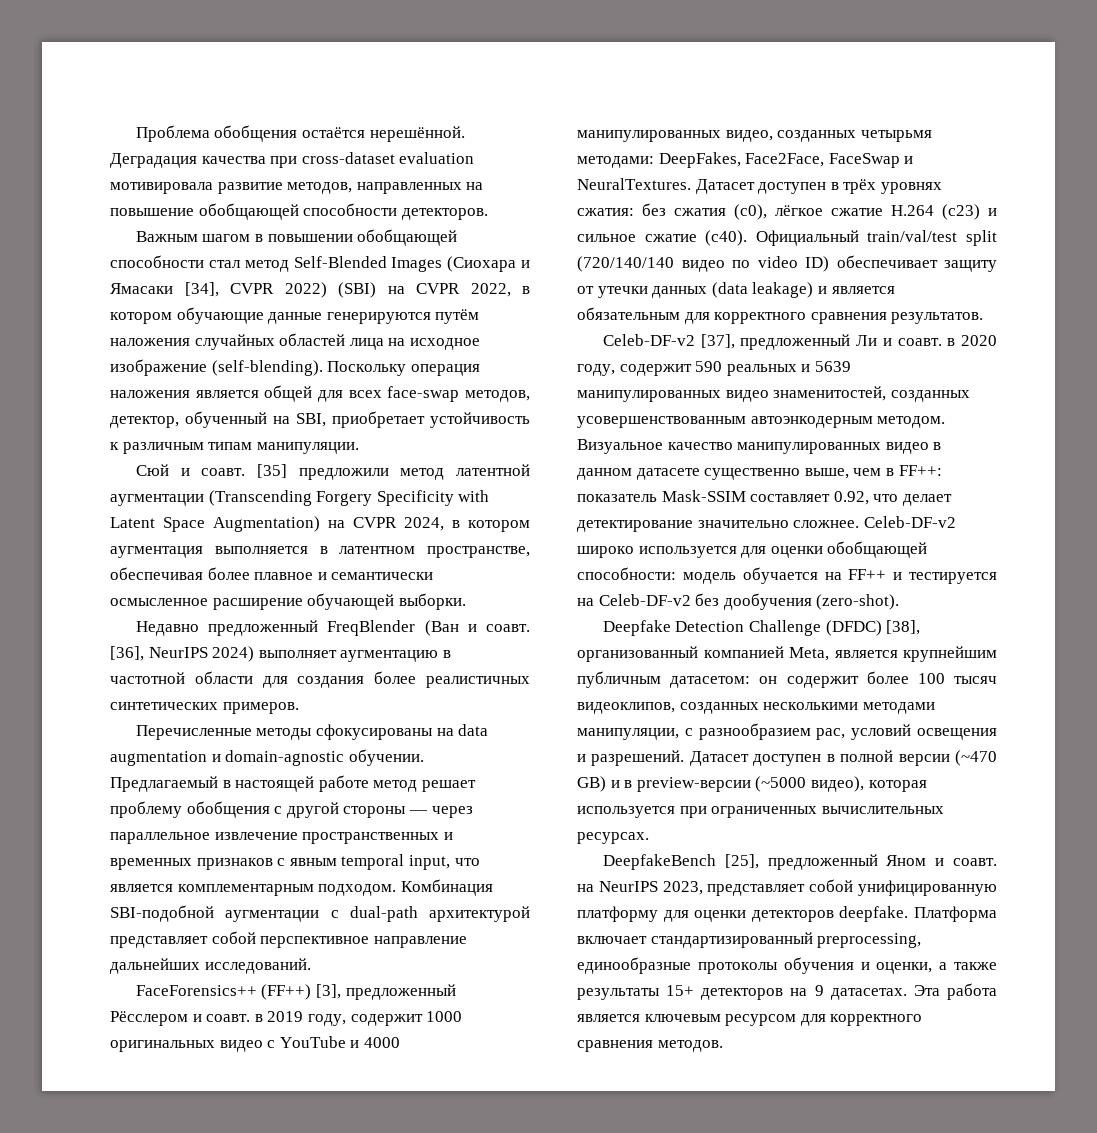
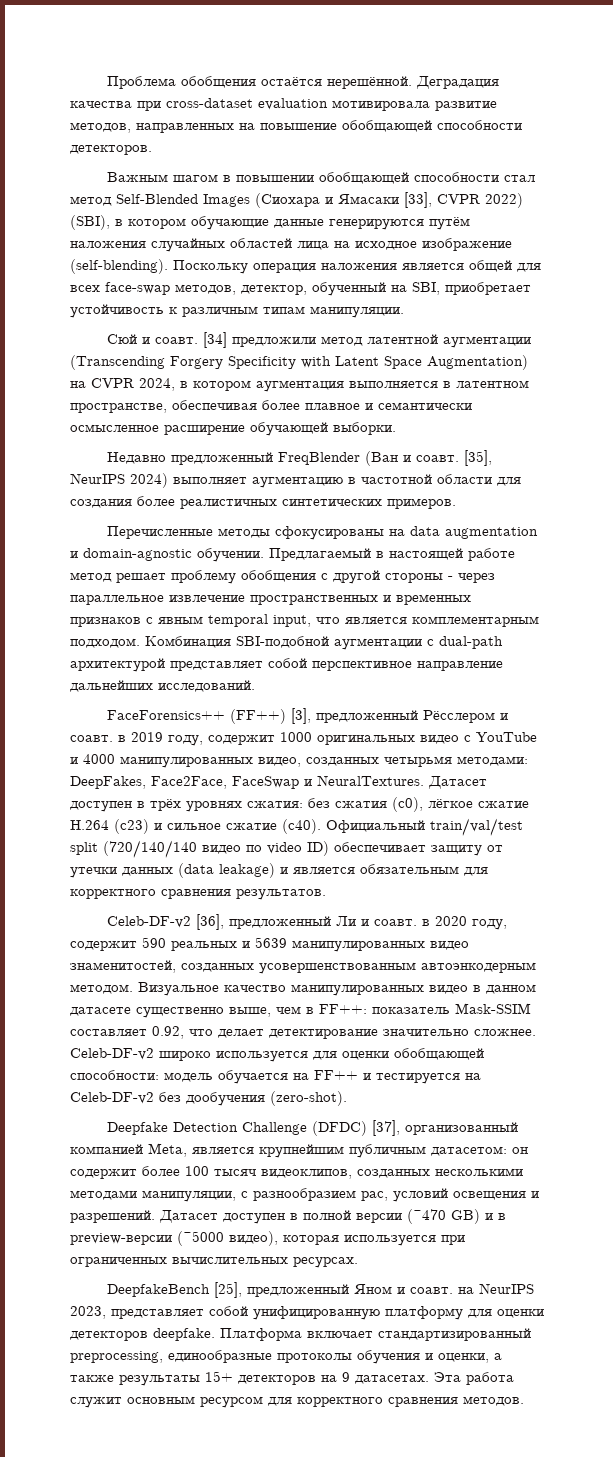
[184,282,219,297] [34], -> [404,192,432,208] [33],
[338,282,511,298] (SBI) на CVPR 2022, -> [70,215,110,230] (SBI),
[256,464,287,478] [35] -> [202,332,227,348] [34]
[110,646,144,661] [36], -> [463,450,492,466] [35],
[408,810,428,814] — -> [448,576,453,580] -
[700,334,735,349] [37], -> [195,914,224,930] [36],
[886,620,921,635] [38], -> [371,1120,400,1136] [37],
[577,1014,721,1022] является ключевым -> [70,1396,195,1408] служит основным

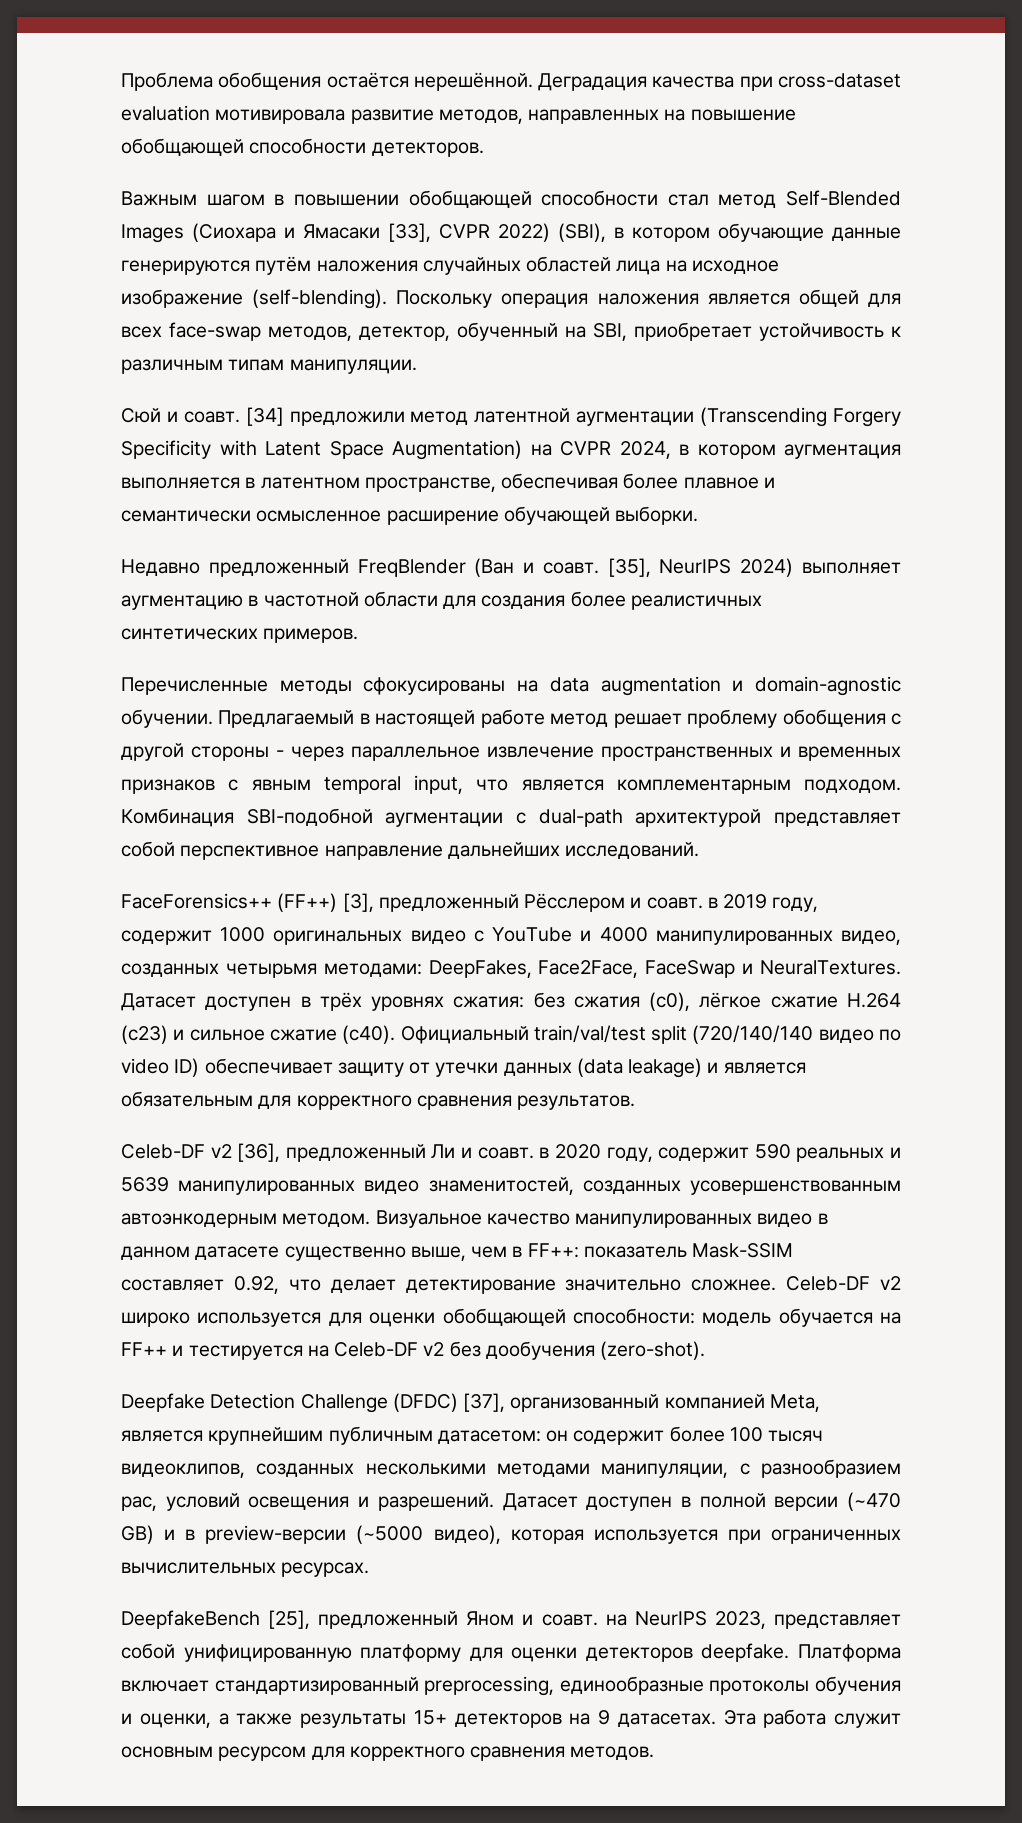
[106,916,191,928] Celeb-DF-v2 -> [121,1144,232,1159] Celeb-DF v2
[70,1048,154,1060] Celeb-DF-v2 -> [786,1276,901,1291] Celeb-DF v2
[70,1092,154,1104] Celeb-DF-v2 -> [334,1342,445,1357] Celeb-DF v2

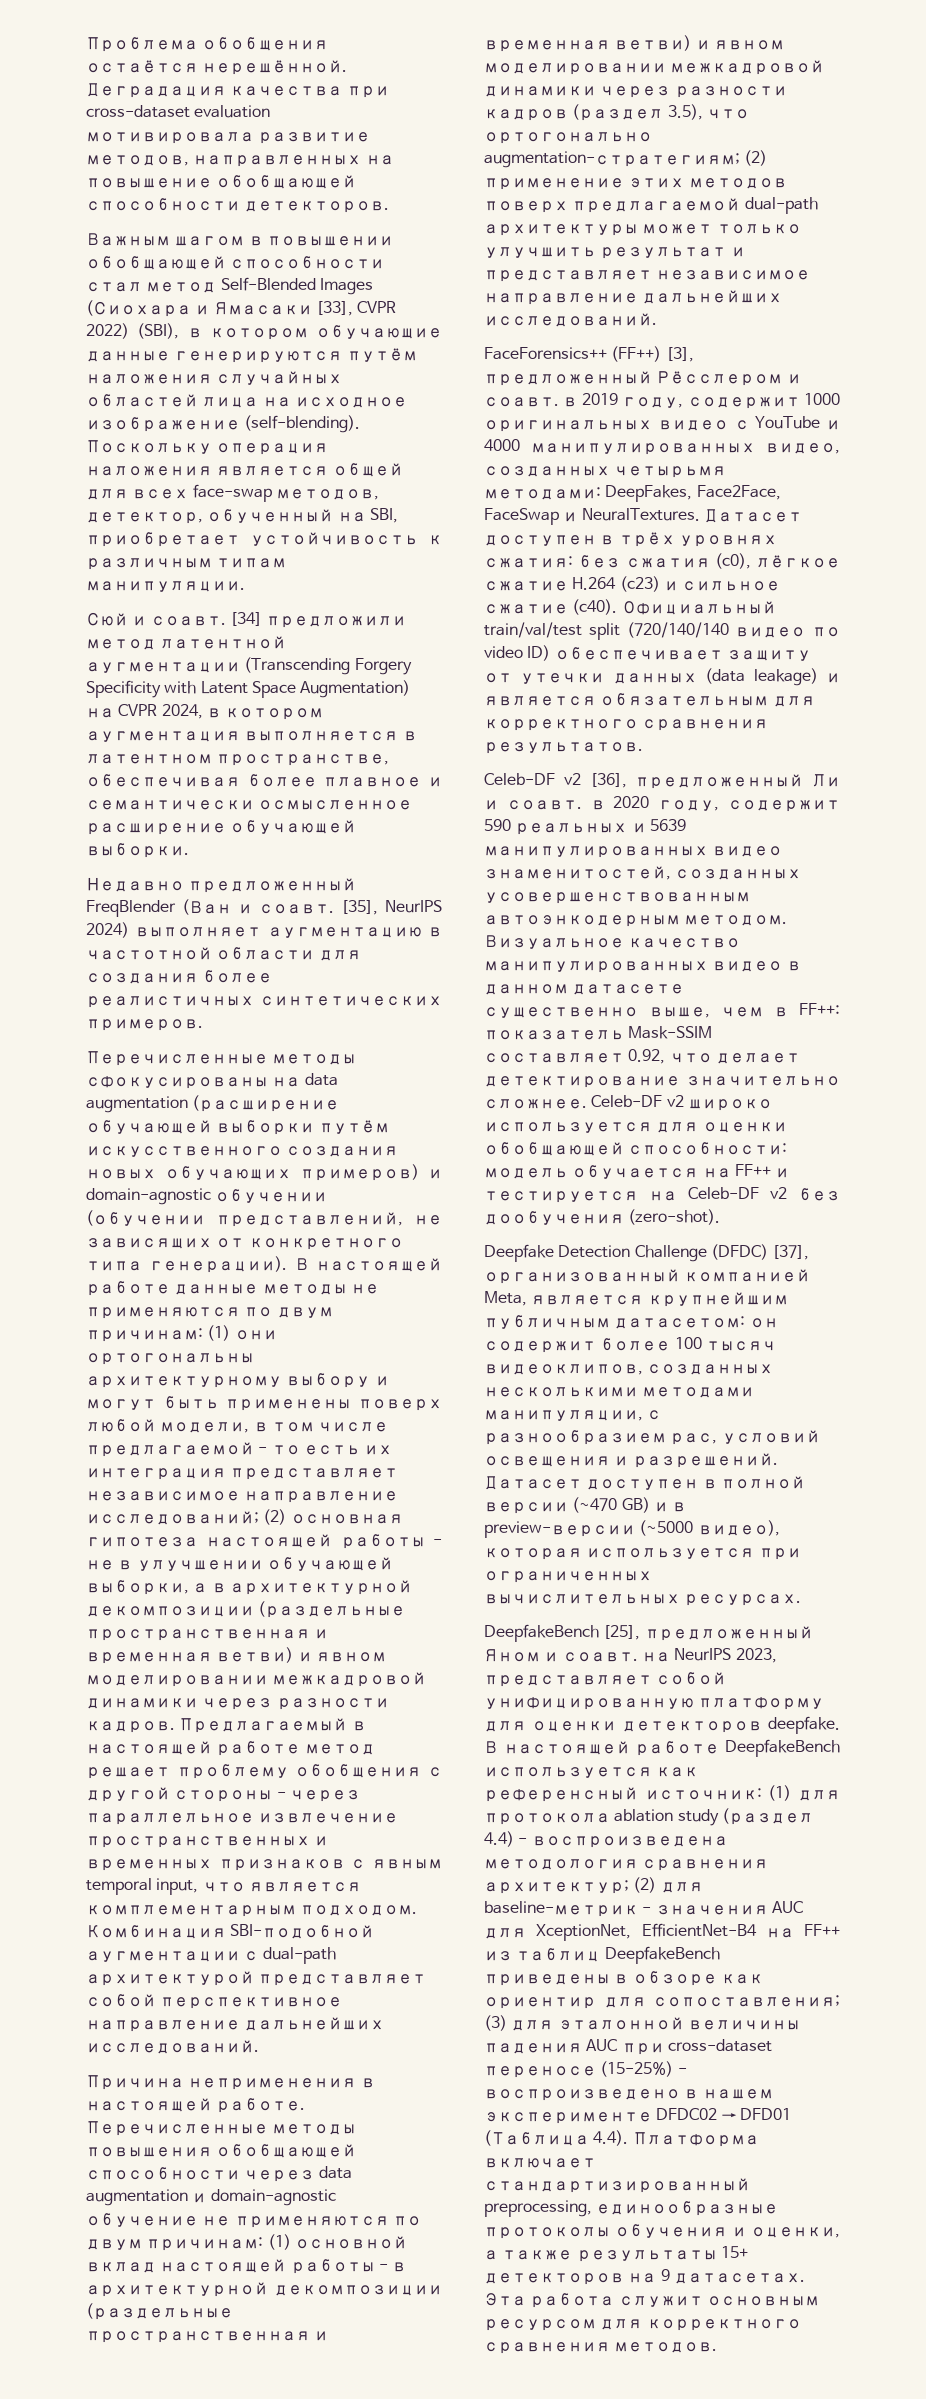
[732,676,901,696] [121,709,213,728] и domain-agnostic обучении. -> [192,1095,340,1112] [86,1120,389,1135] [86,1146,399,1157] [86,1164,442,1181] [86,1188,328,1205] [86,1210,442,1227] [86,1238,403,1250] [86,1256,442,1273] [86,1281,379,1296] [86,1307,333,1319] [86,1325,277,1342] [86,1353,254,1365] [86,1373,389,1388] [86,1396,443,1411] [86,1419,389,1433] [86,1442,393,1457] [86,1468,399,1480] [86,1491,399,1503] [86,1509,403,1525] [86,1534,442,1549] [86,1557,393,1571] [86,1580,412,1595] [86,1601,406,1618] [86,1629,329,1641] [86,1647,386,1664] [86,1672,427,1687] [86,1698,389,1710] [86,1721,175,1733] (расширение обучающей выборки путём искусственного создания новых обучающих примеров) и domain-agnostic обучении (обучении представлений, не зависящих от конкретного типа генерации). В настоящей работе данные методы не применяются по двум причинам: (1) они ортогональны архитектурному выбору и могут быть применены поверх любой модели, в том числе предлагаемой - то есть их интеграция представляет независимое направление исследований; (2) основная гипотеза настоящей работы - не в улучшении обучающей выборки, а в архитектурной декомпозиции (раздельные пространственная и временная ветви) и явном моделировании межкадровой динамики через разности кадров.
(700, 850) none -> [86,2075,375,2090] [86,2098,306,2113] [86,2121,357,2136] [86,2144,357,2158] [86,2166,352,2182] [86,2189,336,2206] [86,2213,421,2228] [86,2234,407,2251] [86,2259,407,2274] [86,2282,442,2297] [86,2303,233,2320] [86,2331,329,2343] [484,35,784,52] [484,60,825,75] [484,86,787,98] [484,104,749,121] [484,132,652,144] [484,150,768,168] [484,178,787,190] [484,197,818,214] [484,224,801,236] [484,247,745,259] [484,270,811,282] [484,290,783,305] [484,313,657,327] // Причина неприменения в настоящей работе. Перечисленные методы повышения обобщающей способности через data augmentation и domain-agnostic обучение не применяются по двум причинам: (1) основной вклад настоящей работы - в архитектурной декомпозиции (раздельные пространственная и временная ветви) и явном моделировании межкадровой динамики через разности кадров (раздел 3.5), что ортогонально augmentation-стратегиям; (2) применение этих методов поверх предлагаемой dual-path архитектуры может только улучшить результат и представляет независимое направление дальнейших исследований.
(790, 1652) none -> [484,1739,840,1757] [484,1767,699,1778] [484,1785,840,1802] [484,1808,813,1826] [484,1831,728,1848] [484,1859,769,1871] [484,1877,703,1894] [484,1901,803,1917] [484,1923,840,1941] [484,1946,720,1964] [484,1971,763,1986] [484,1995,840,2009] [484,2015,800,2031] [484,2039,772,2055] [484,2061,687,2078] [484,2089,773,2101] [484,2108,791,2124] [484,2130,629,2146] В настоящей работе DeepfakeBench используется как референсный источник: (1) для протокола ablation study (раздел 4.4) - воспроизведена методология сравнения архитектур; (2) для baseline-метрик - значения AUC для XceptionNet, EfficientNet-B4 на FF++ из таблиц DeepfakeBench приведены в обзоре как ориентир для сопоставления; (3) для эталонной величины падения AUC при cross-dataset переносе (15-25%) - воспроизведено в нашем эксперименте DFDC02 → DFD01 (Таблица 4.4).

